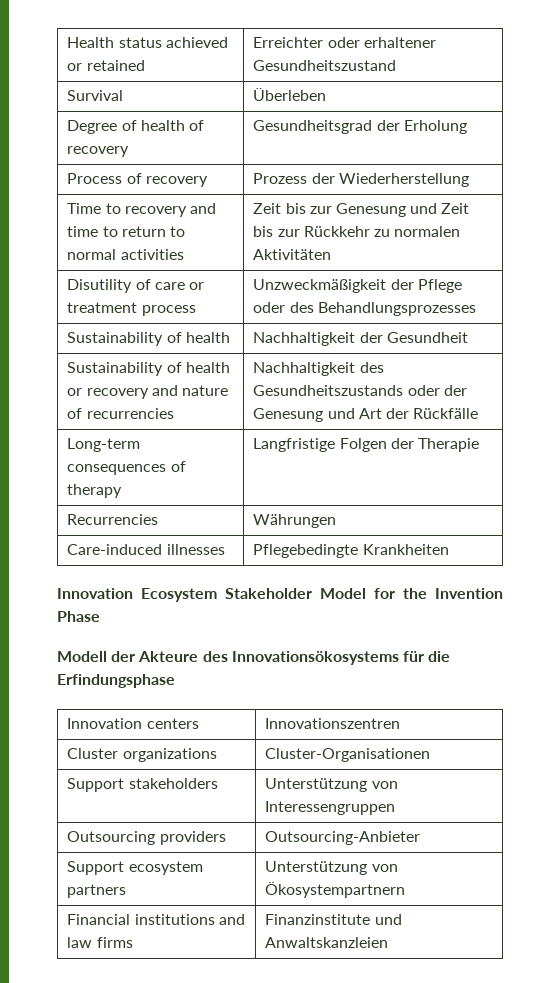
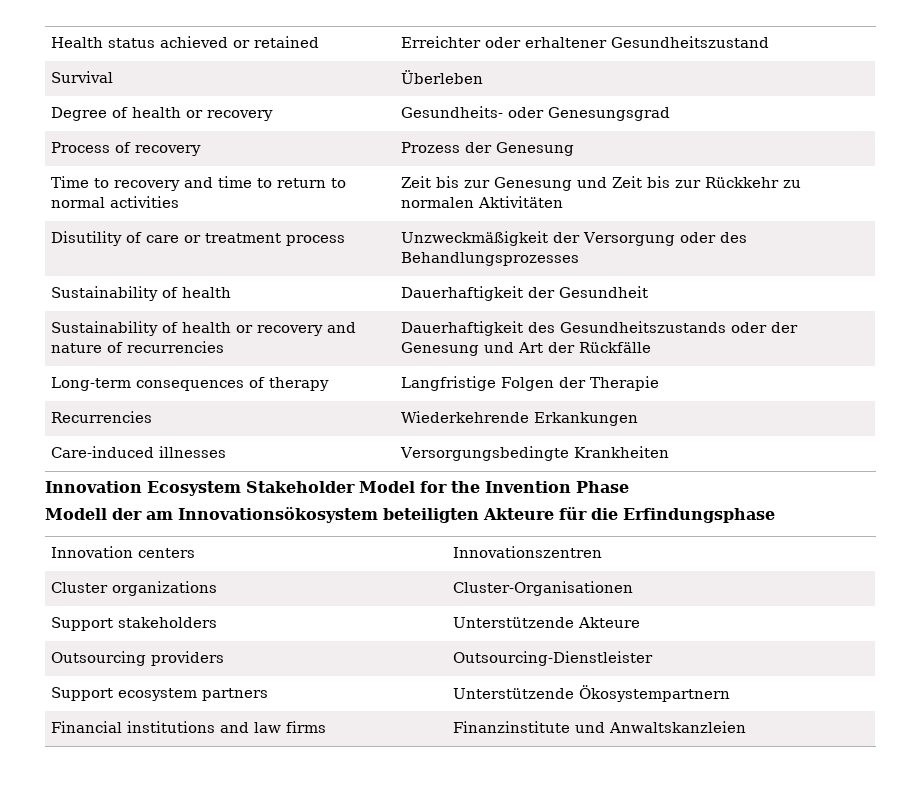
[188,120,204,131] [67,146,130,157] [253,120,467,134] of recovery | Gesundheitsgrad der Erholung -> [186,110,274,121] [401,106,671,121] or recovery | Gesundheits- oder Genesungsgrad
[338,173,469,187] Wiederherstellung -> [496,142,575,156] Genesung
[417,279,462,293] Pflege -> [583,232,676,246] Versorgung
[253,332,356,346] Nachhaltigkeit -> [401,286,524,301] Dauerhaftigkeit
[253,362,356,376] Nachhaltigkeit -> [401,321,524,336] Dauerhaftigkeit
[253,514,337,528] Währungen -> [401,411,639,426] Wiederkehrende Erkankungen
[253,544,359,558] Pflegebedingte -> [400,446,570,461] Versorgungsbedingte
[138,651,399,665] Akteure des Innovationsökosystems -> [146,507,554,523] am Innovationsökosystem beteiligten Akteure
[265,778,398,792] [265,801,396,815] Unterstützung von Interessengruppen -> [453,617,641,628] Unterstützende Akteure
[265,831,421,845] Outsourcing-Anbieter -> [453,651,654,666] Outsourcing-Dienstleister
[265,861,398,875] Unterstützung von -> [453,688,575,699] Unterstützende

